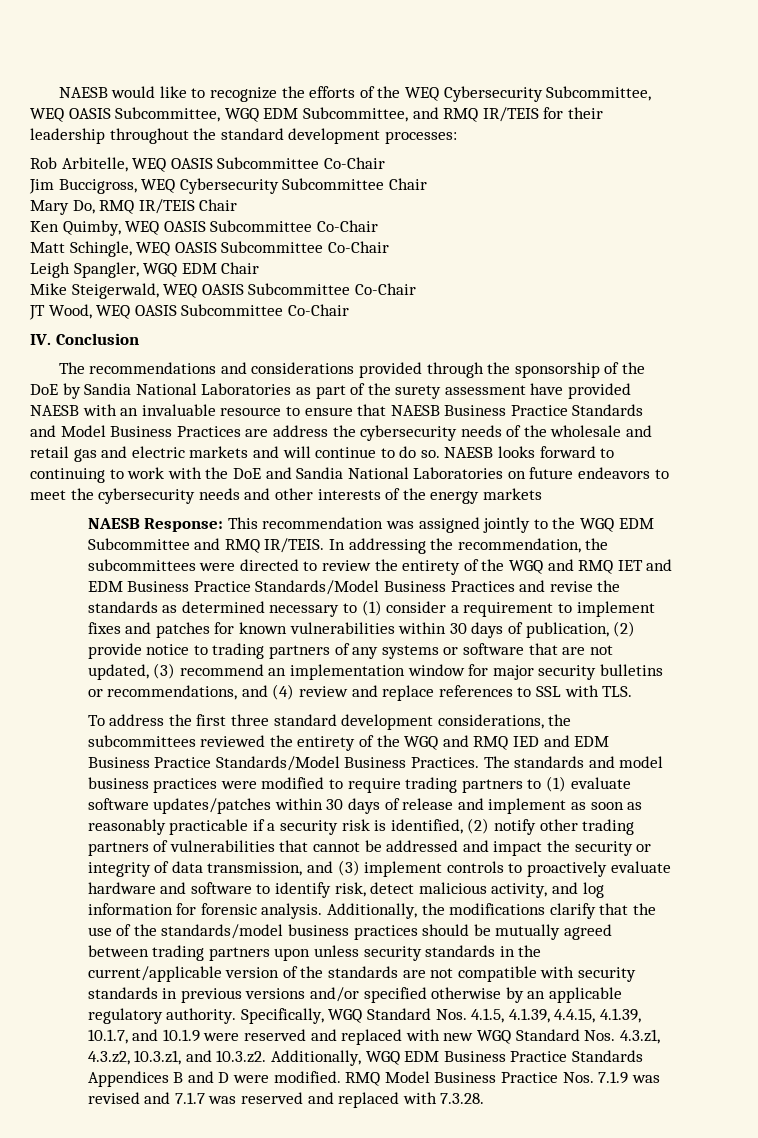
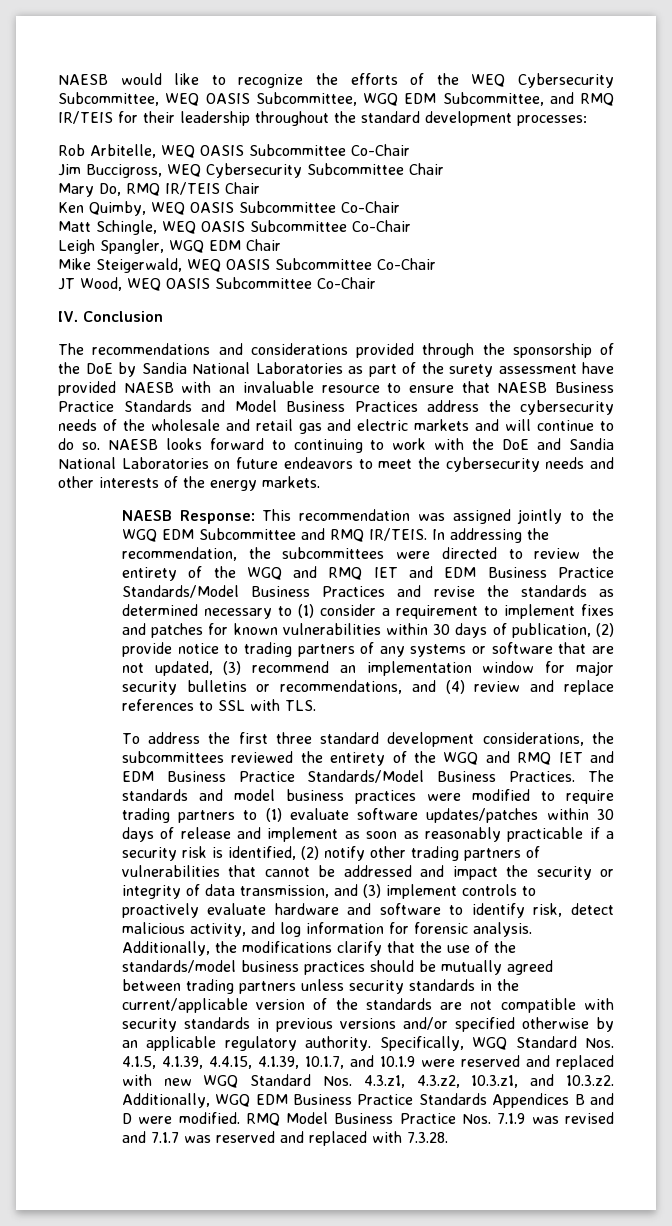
[245,429,269,437] are -> (418, 406) none
[482,488,542,500] markets -> [262,476,320,488] markets.
[512,736,539,747] IED -> [558,752,583,763] IET
[274,948,311,961] upon -> (296, 987) none

